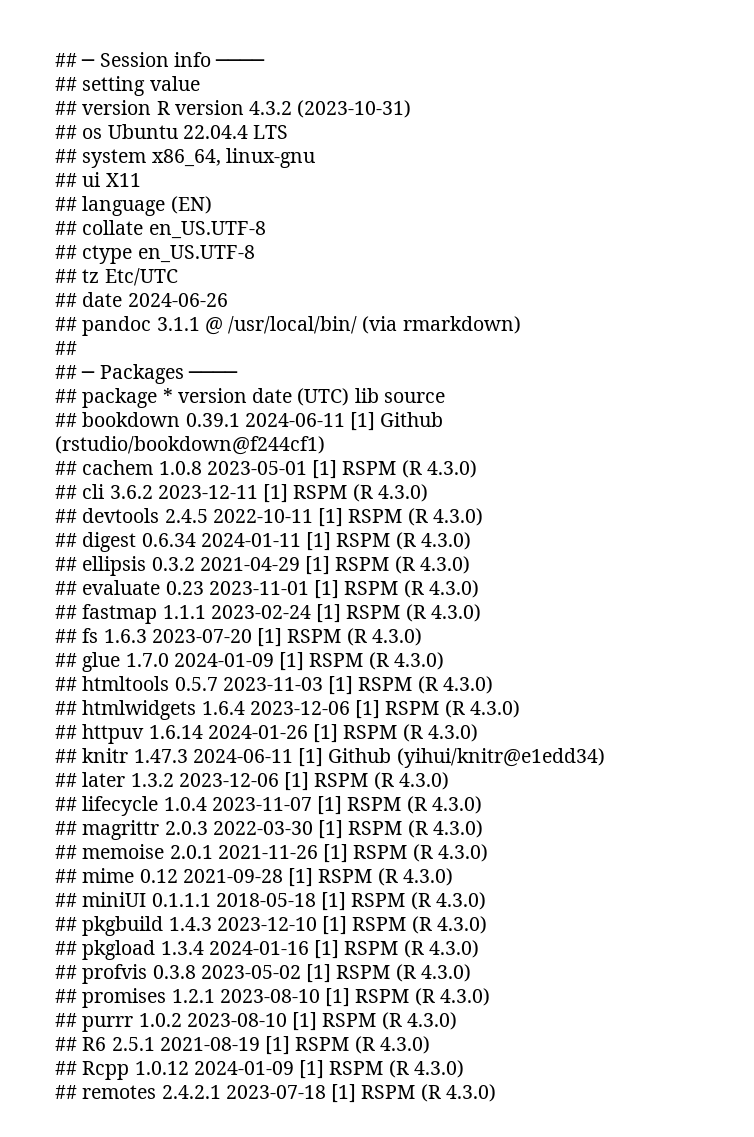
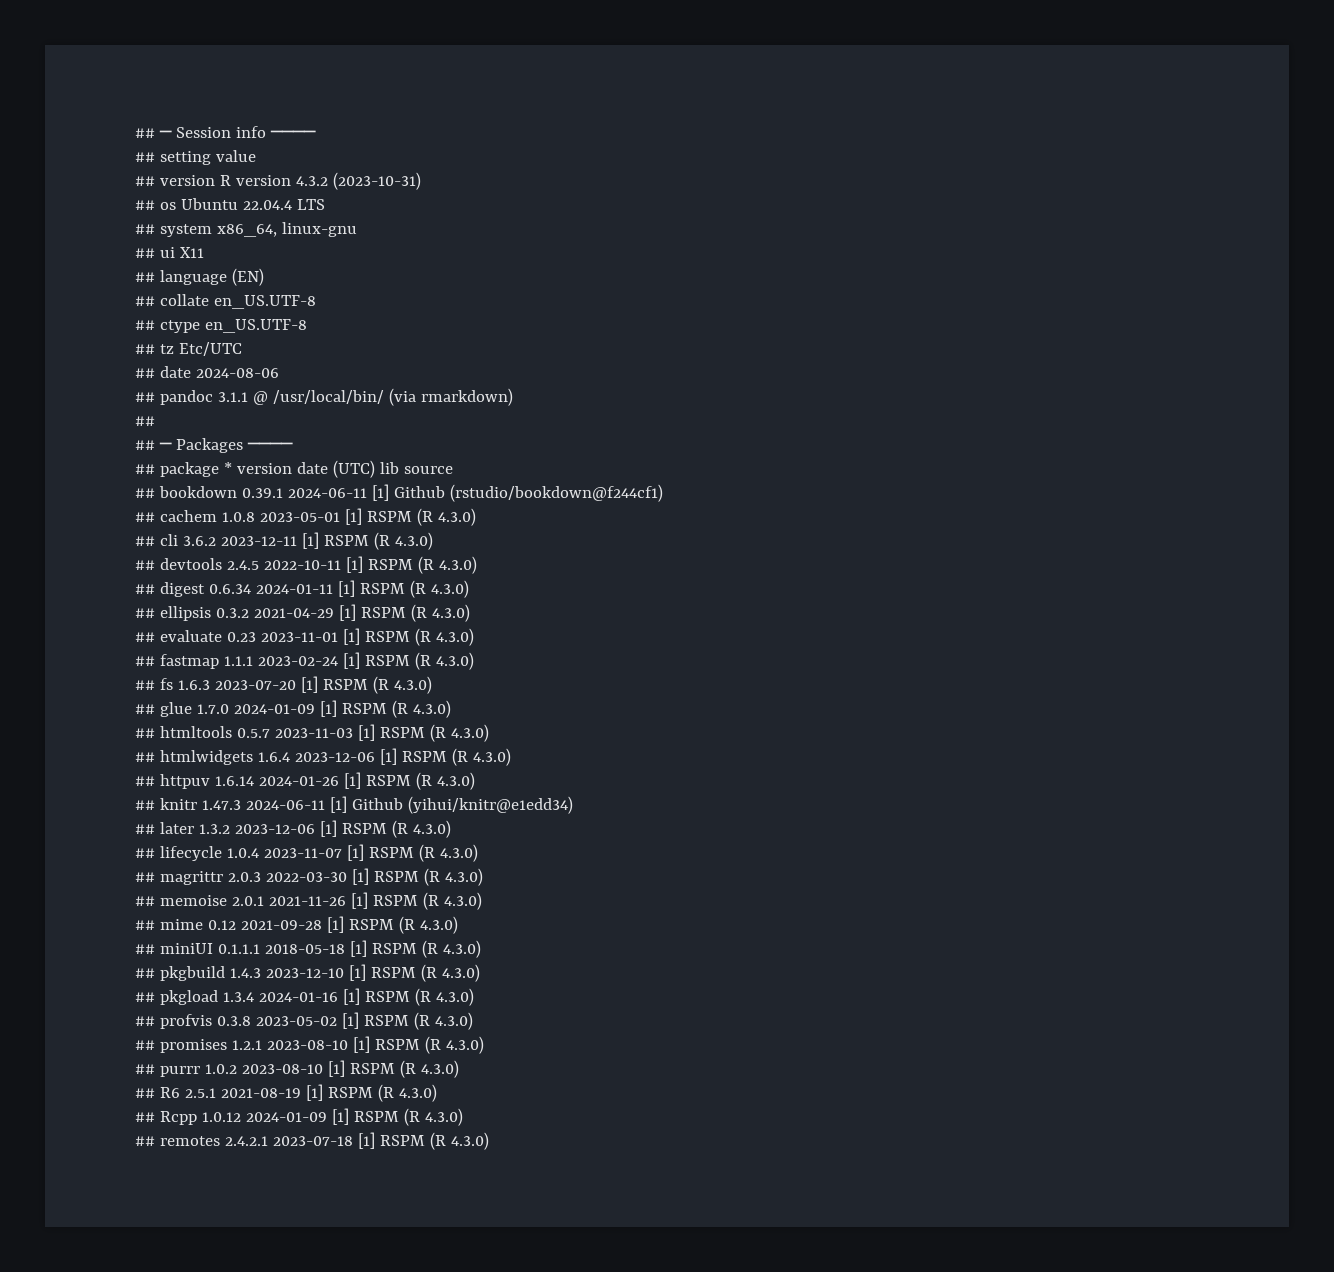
[127,293,228,307] 2024-06-26 -> [195,368,279,378] 2024-08-06

